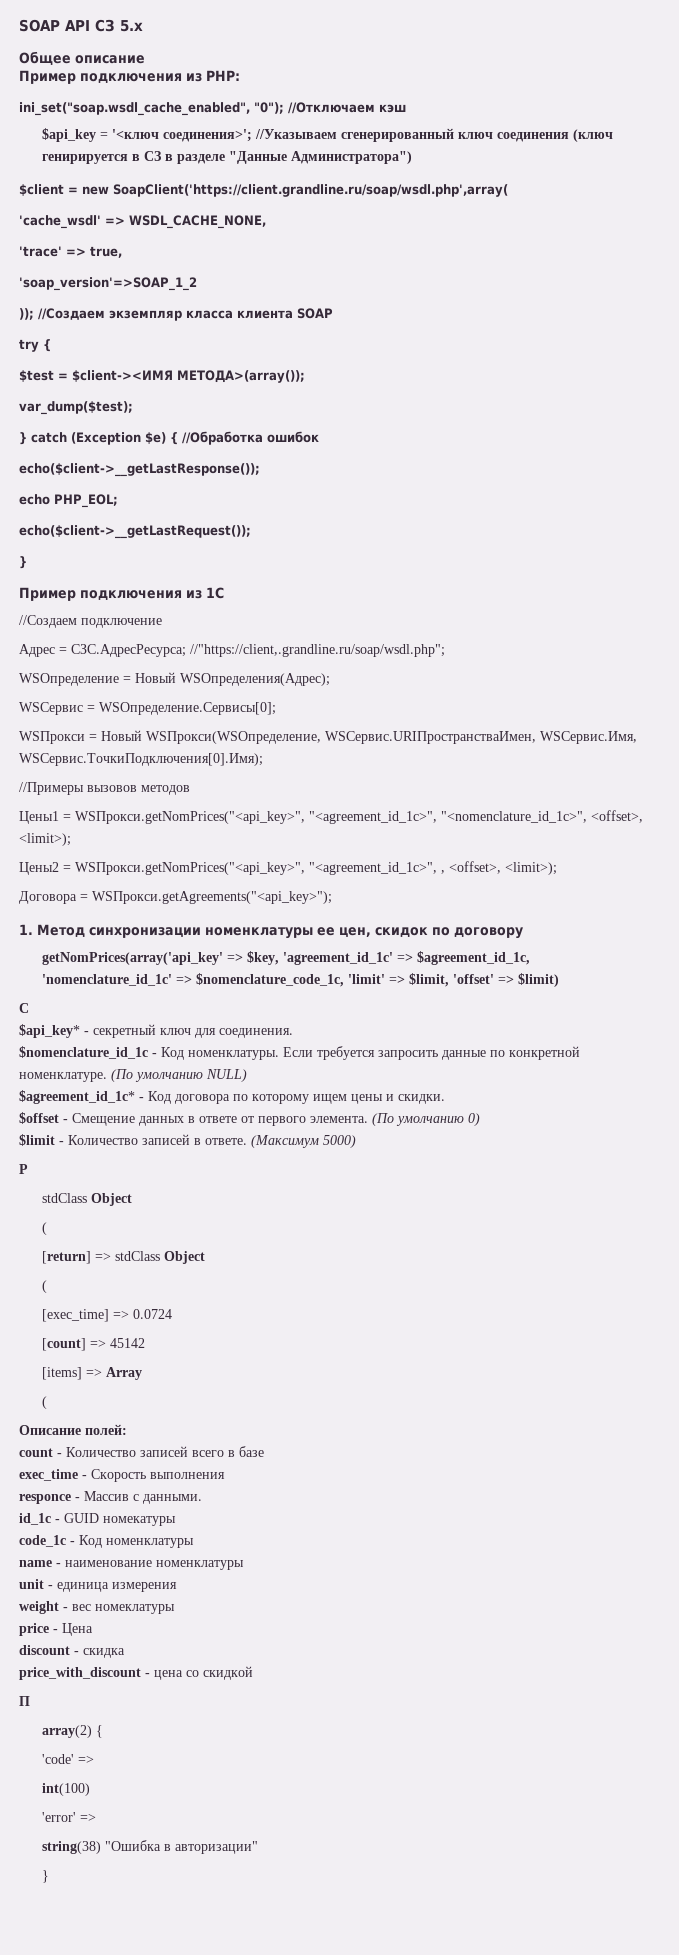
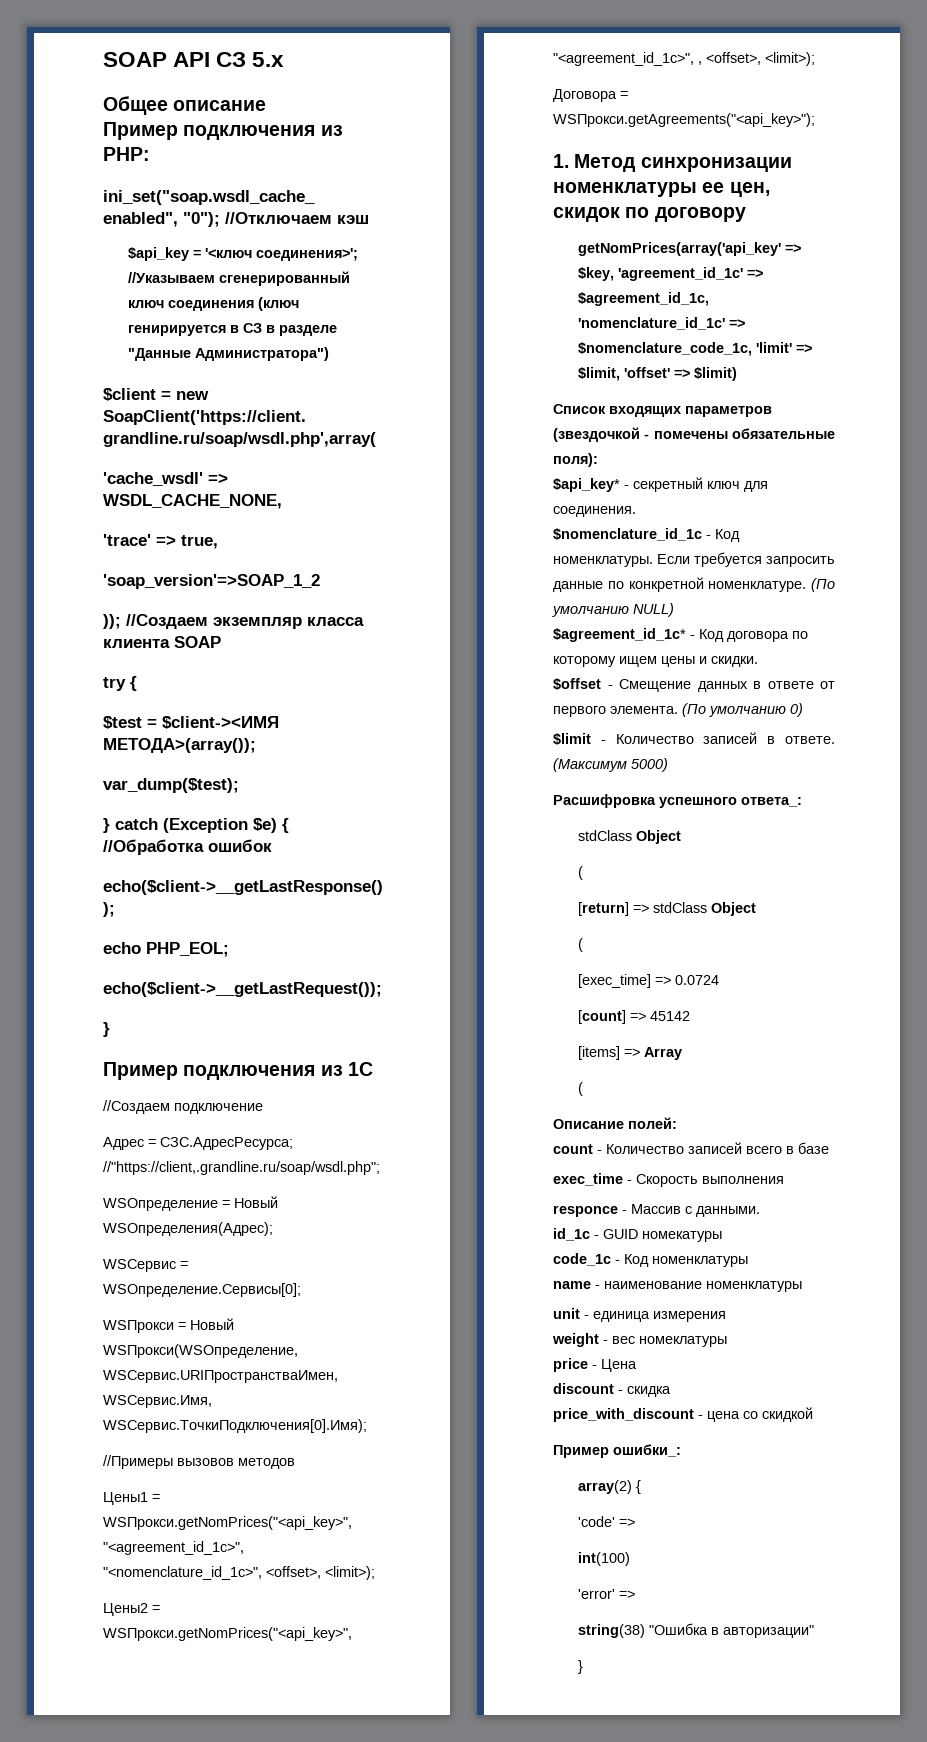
[19,1003,29,1013] С -> [553,404,772,417] [553,427,835,442] [553,453,598,467] Список входящих параметров (звездочкой - помечены обязательные поля):
[19,1164,28,1174] Р -> [553,794,802,808] Расшифровка успешного ответа_:
[19,1696,30,1706] П -> [553,1444,681,1458] Пример ошибки_:

